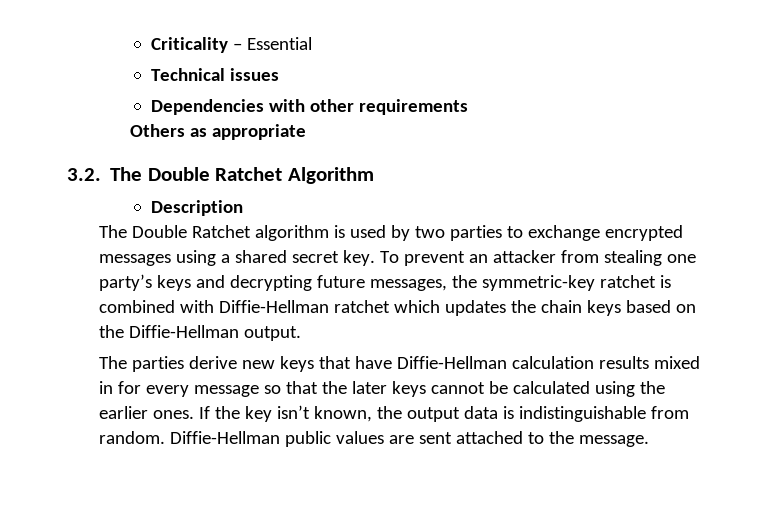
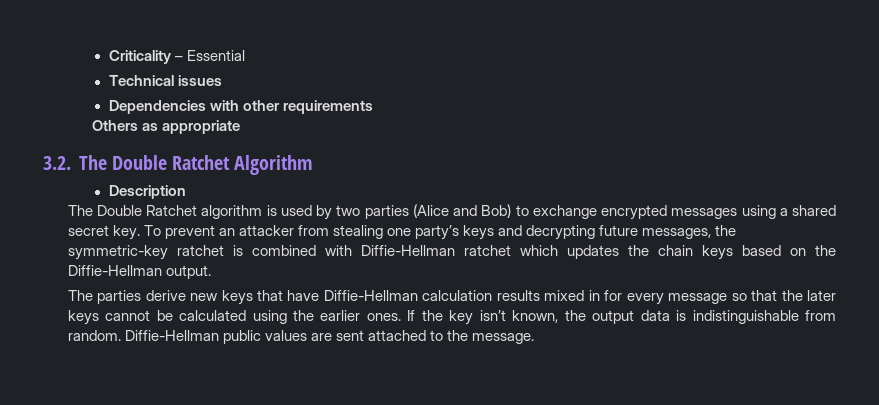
(502, 233) none -> [412,204,512,218] (Alice and Bob)

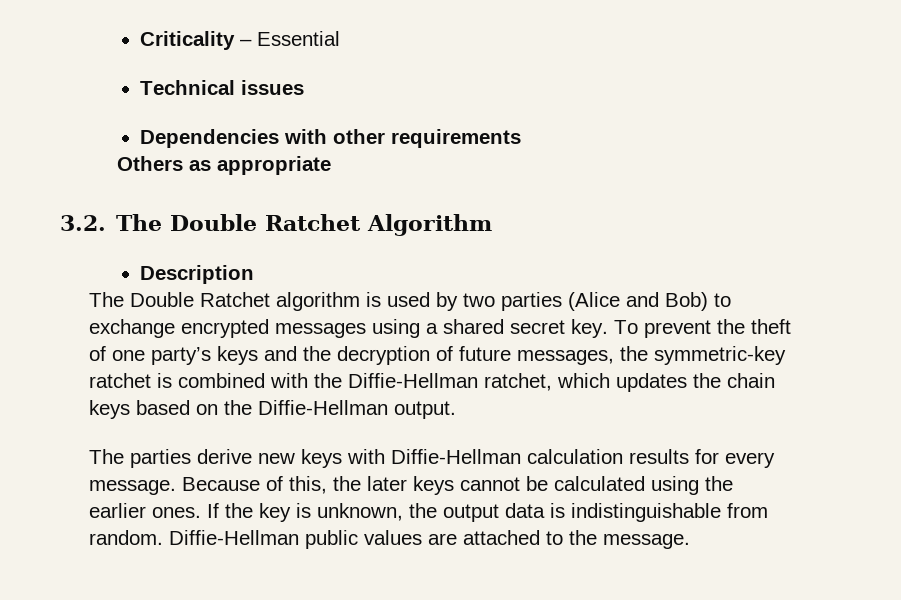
[218,225,384,239] an attacker from stealing -> [716,319,791,334] [88,346,106,361] the theft of
[526,225,596,240] decrypting -> [302,346,453,365] the decryption of
[360,245,511,256] Diffie-Hellman ratchet -> [313,373,552,391] the Diffie-Hellman ratchet,
[256,290,320,301] that have -> [346,449,385,464] with
[544,290,778,305] mixed in for every message so that -> [694,449,775,468] [88,476,327,495] for every message. Because of this,
[479,310,559,323] isn’t known, -> [295,503,403,521] is unknown,
[335,330,364,341] sent -> (457, 539) none

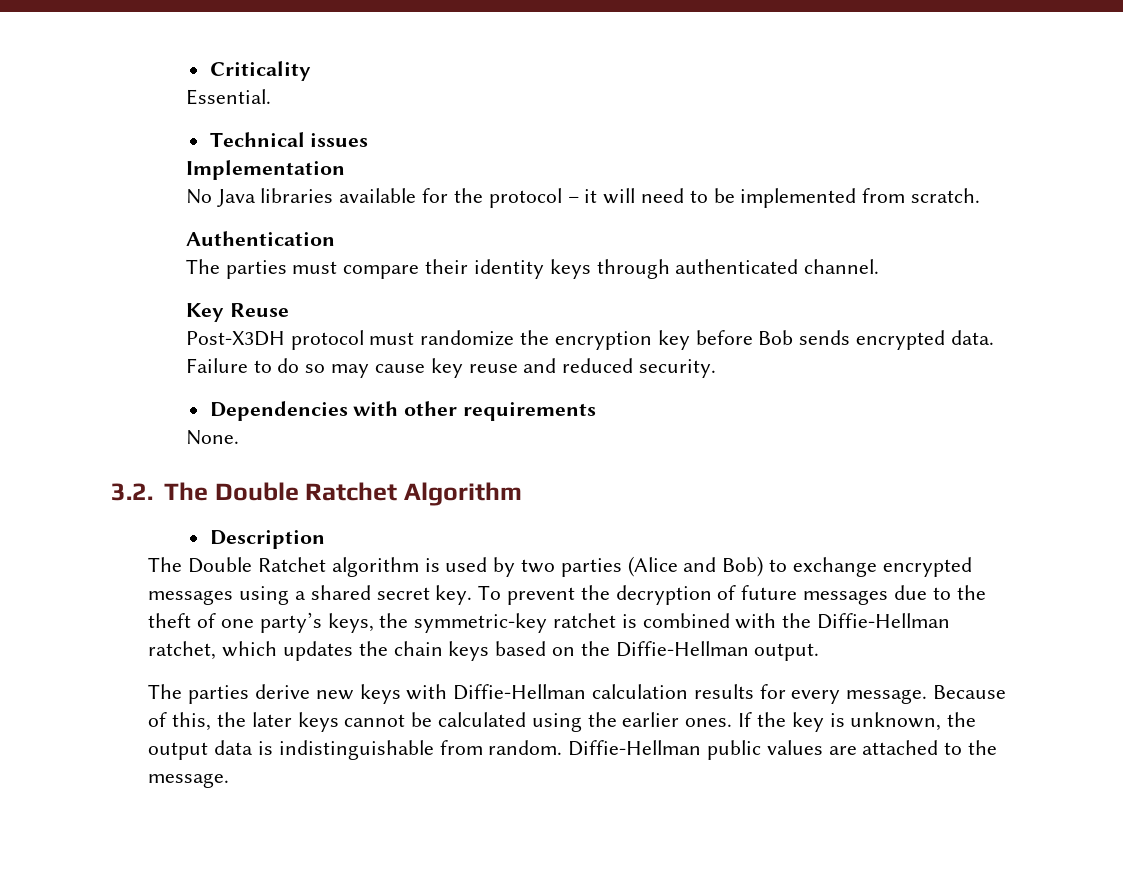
[239,31,340,46] – Essential -> [185,89,271,105] // Essential.
(304, 87) none -> [185,160,345,180] [185,188,980,208] [185,231,335,246] [185,259,880,279] [185,303,289,322] [185,330,994,350] [185,358,716,378] // Implementation // No Java libraries available for the protocol – it will need to be implemented from scratch. // Authentication // The parties must compare their identity keys through authenticated channel. // Key Reuse // Post-X3DH protocol must randomize the encryption key before Bob sends encrypted data. Failure to do so may cause key reuse and reduced security.
[117,156,332,175] Others as appropriate -> [185,430,239,445] None.
[750,319,791,334] [88,346,614,365] theft of one party’s keys and the decryption of future messages, -> [615,585,986,605] [148,612,374,633] decryption of future messages due to the theft of one party’s keys,

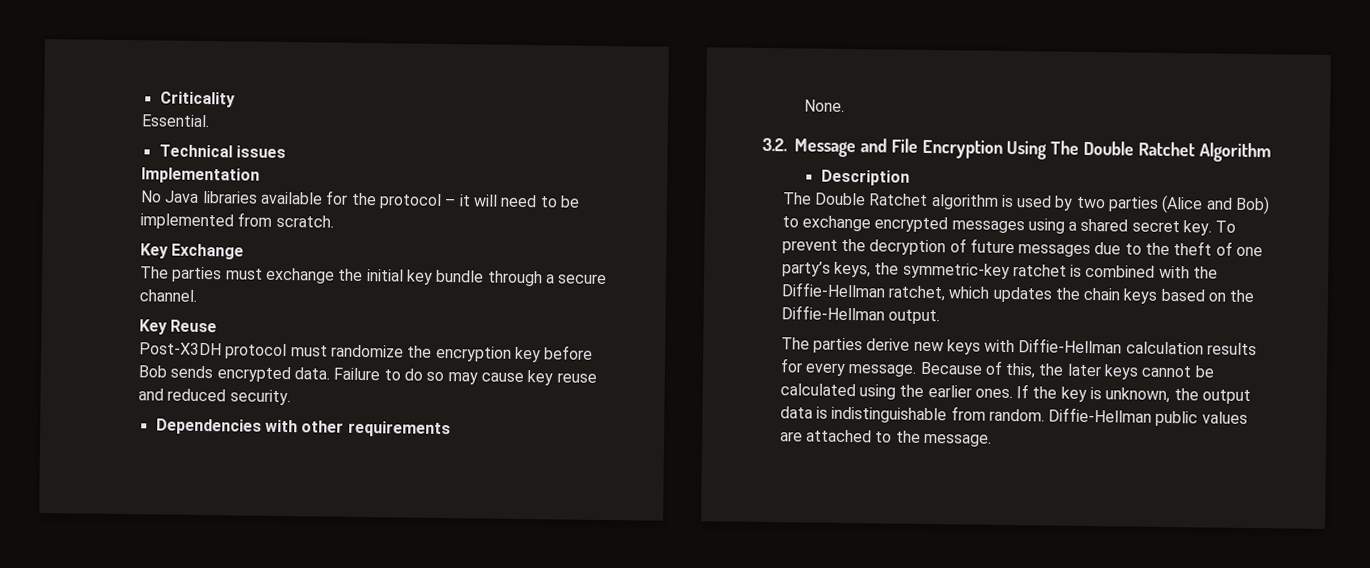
[185,231,335,246] Authentication -> [140,243,245,260] Key Exchange
[343,259,799,279] compare their identity keys through authenticated -> [265,267,608,287] exchange the initial key bundle through a secure
(153, 492) none -> [794,138,1048,160] Message and File Encryption Using

